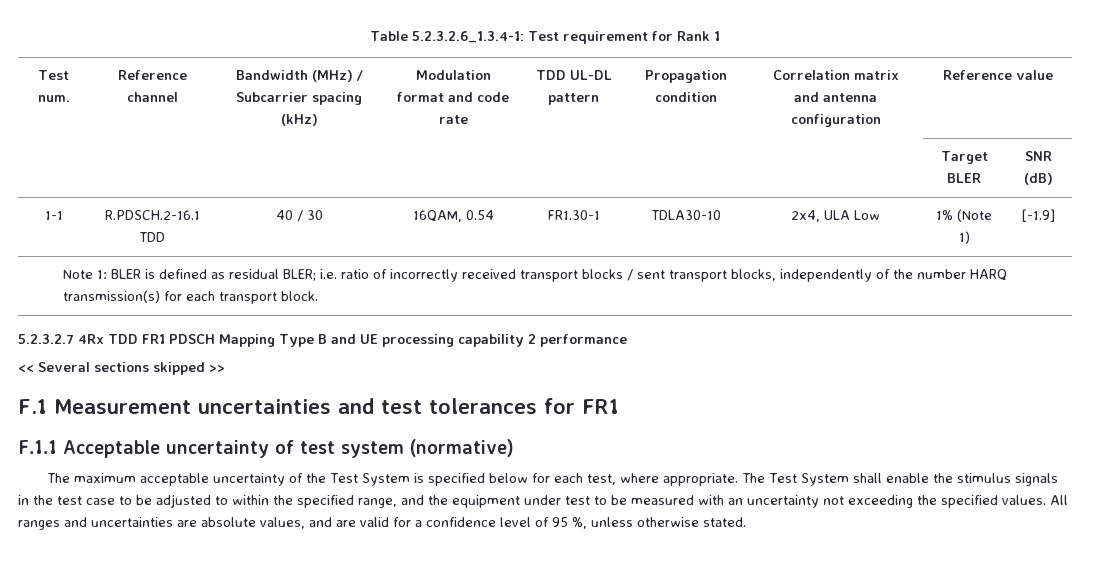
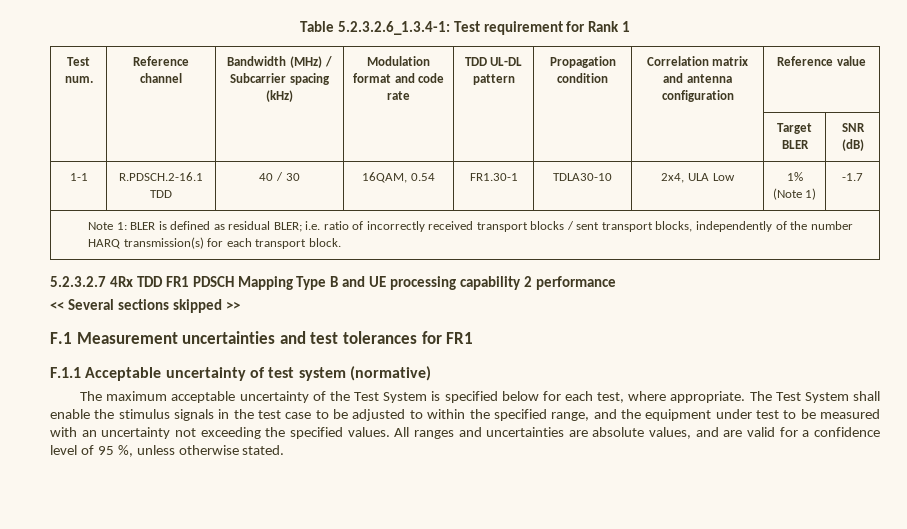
[1021,209,1055,222] [-1.9] -> [842,173,863,181] -1.7

